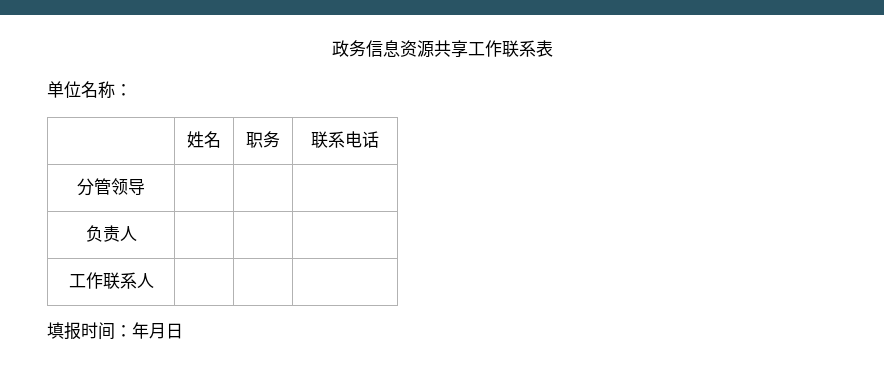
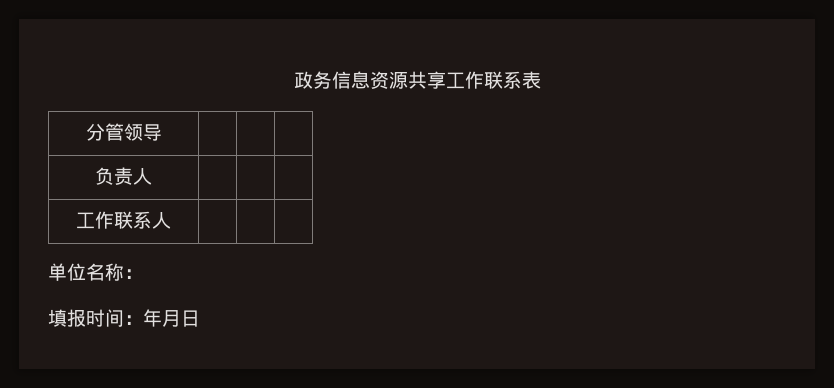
[47,81,132,98] [187,131,221,148] [246,131,280,148] [311,131,379,148] // 单位名称： // | 姓名 | 职务 | 联系电话 -> (541, 80) none
(154, 280) none -> [48,263,143,281] // 单位名称：

